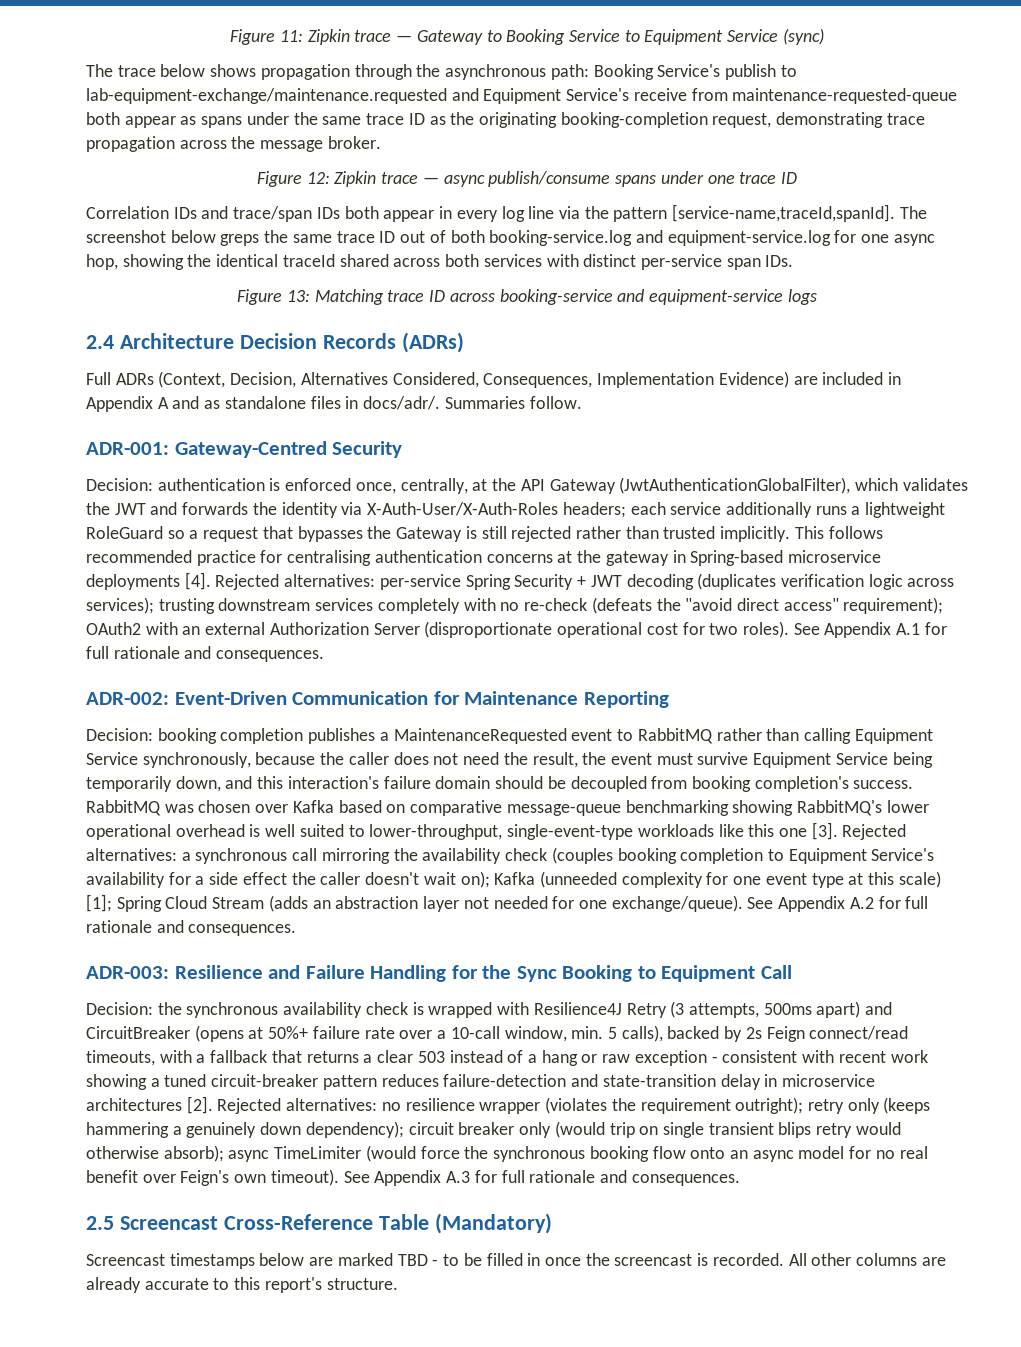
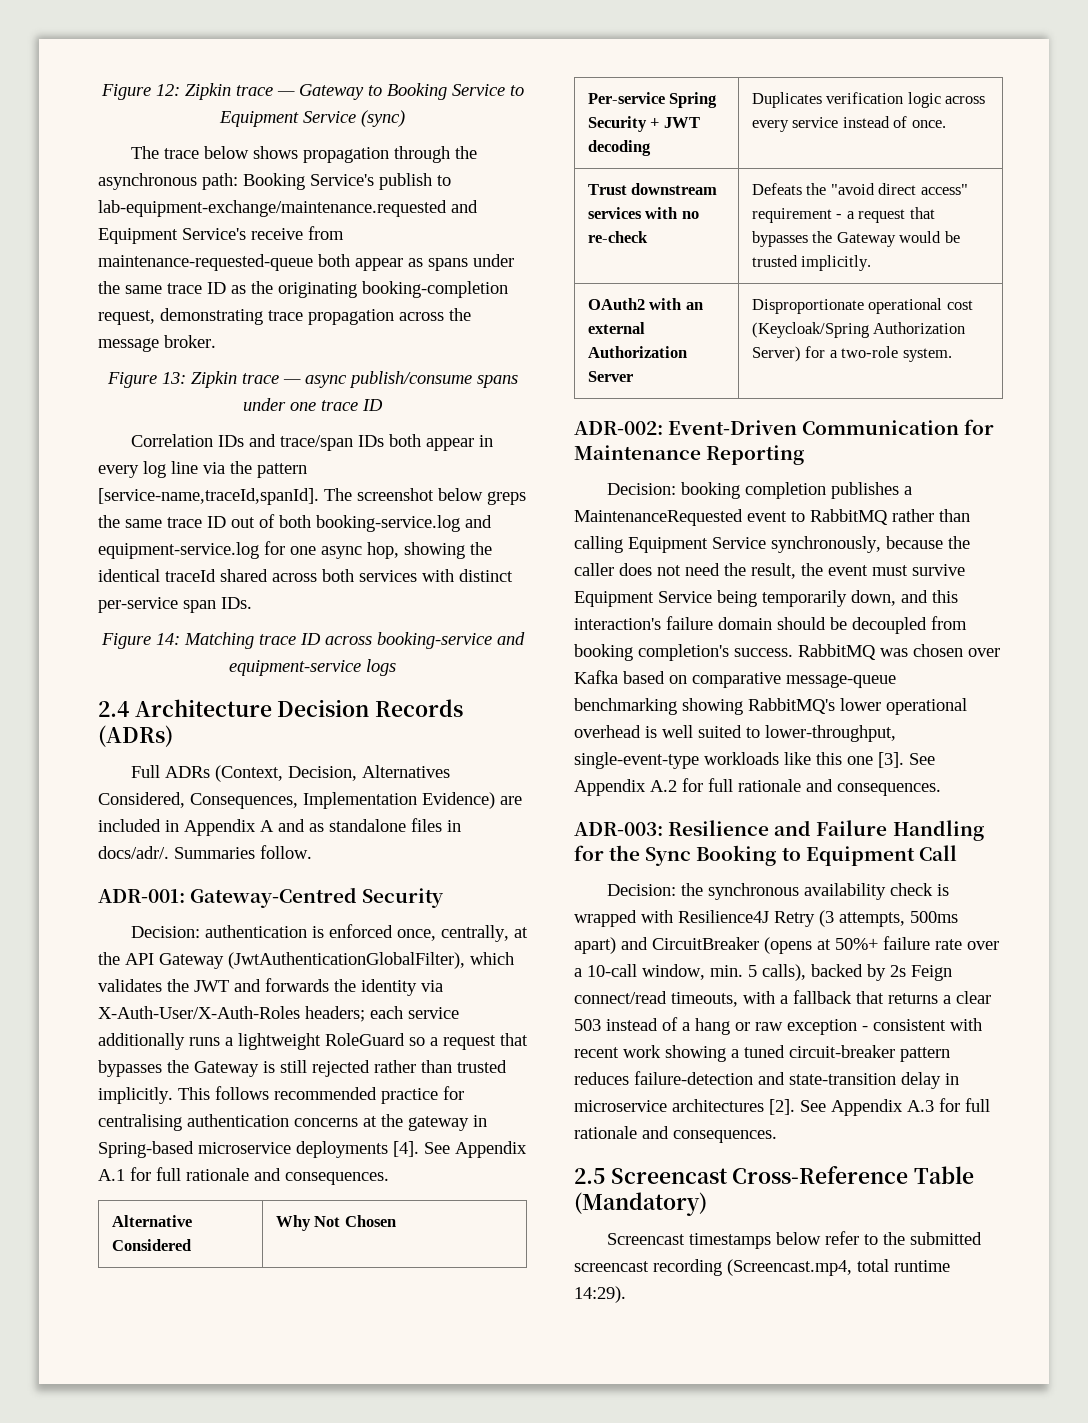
[230,29,303,45] Figure 11: -> [100,84,180,100] Figure 12:
[306,172,330,184] 12: -> [161,372,186,384] 13:
[286,290,310,302] 13: -> [155,633,180,645] 14:
[215,573,955,590] [86,597,944,614] [86,621,789,638] Rejected alternatives: per-service Spring Security + JWT decoding (duplicates verification logic across services); trusting downstream services completely with no re-check (defeats the "avoid direct access" requirement); OAuth2 with an external Authorization Server (disproportionate operational cost for two roles). -> (419, 1149) none
(325, 656) none -> [111,1215,192,1227] [111,1239,191,1251] [275,1215,396,1231] [587,92,718,108] [587,116,700,132] [587,140,651,156] [751,92,986,108] [751,116,946,132] [587,183,718,195] [587,207,699,219] [587,231,648,243] [751,183,968,195] [751,207,935,223] [751,231,960,247] [751,255,872,271] [587,298,703,310] [587,322,645,334] [587,346,687,358] [587,371,633,382] [751,298,973,314] [751,322,966,338] [751,346,952,362] // Alternative Considered | Why Not Chosen // Per-service Spring Security + JWT decoding | Duplicates verification logic across every service instead of once. // Trust downstream services with no re-check | Defeats the "avoid direct access" requirement - a request that bypasses the Gateway would be trusted implicitly. // OAuth2 with an external Authorization Server | Disproportionate operational cost (Keycloak/Spring Authorization Server) for a two-role system.
[842,824,907,840] [86,847,935,864] [86,871,941,888] [86,894,743,912] Rejected alternatives: a synchronous call mirroring the availability check (couples booking completion to Equipment Service's availability for a side effect the caller doesn't wait on); Kafka (unneeded complexity for one event type at this scale) [1]; Spring Cloud Stream (adds an abstraction layer not needed for one exchange/queue). -> (904, 760) none
[217,1097,931,1114] [86,1121,901,1138] [86,1145,928,1162] [86,1169,339,1186] Rejected alternatives: no resilience wrapper (violates the requirement outright); retry only (keeps hammering a genuinely down dependency); circuit breaker only (would trip on single transient blips retry would otherwise absorb); async TimeLimiter (would force the synchronous booking flow onto an async model for no real benefit over Feign's own timeout). -> (795, 1107) none
[309,1253,946,1266] [86,1277,398,1293] are marked TBD - to be filled in once the screencast is recorded. All other columns are already accurate to this report's structure. -> [824,1231,982,1245] [574,1259,950,1276] [574,1286,626,1303] refer to the submitted screencast recording (Screencast.mp4, total runtime 14:29).

